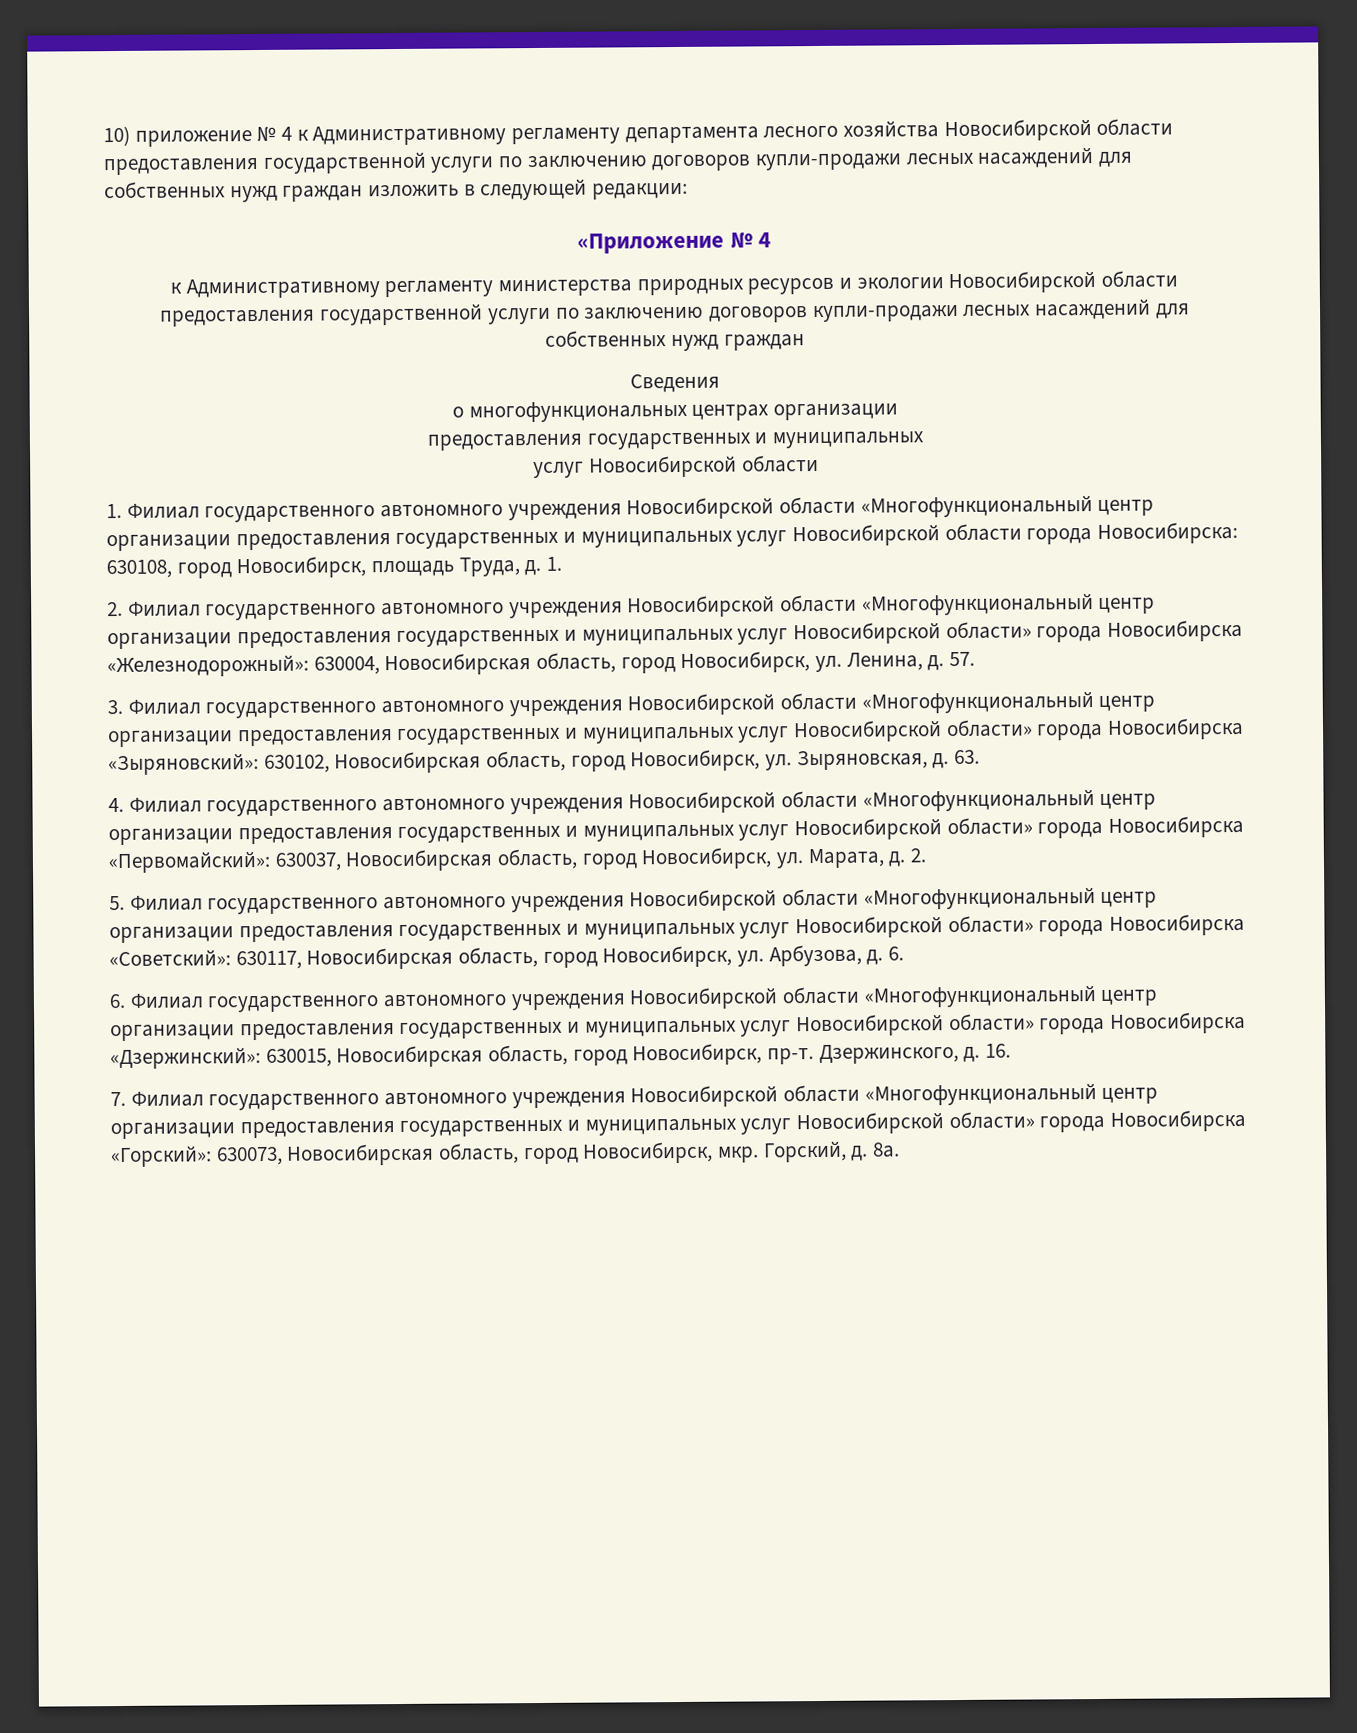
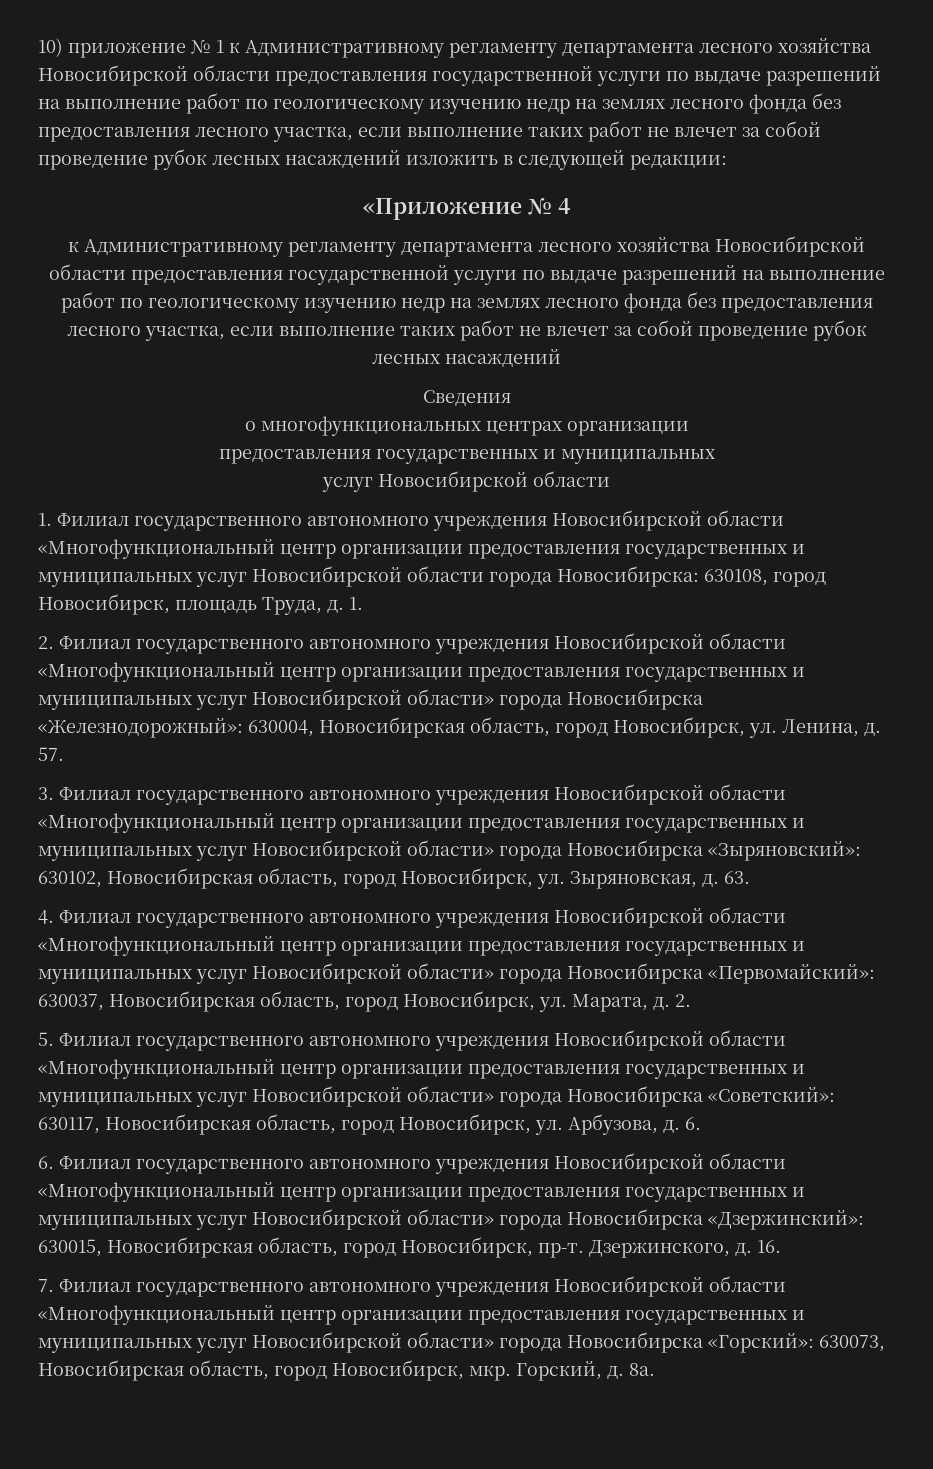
[281,126,293,141] 4 -> [216,40,224,53] 1
[526,147,1134,172] [104,181,364,203] заключению договоров купли-продажи лесных насаждений для собственных нужд граждан -> [694,66,881,86] [38,93,841,114] [38,121,821,142] [38,149,401,170] выдаче разрешений на выполнение работ по геологическому изучению недр на землях лесного фонда без предоставления лесного участка, если выполнение таких работ не влечет за собой проведение рубок лесных насаждений
[497,270,1179,297] [160,298,1190,327] [545,330,805,352] министерства природных ресурсов и экологии Новосибирской области предоставления государственной услуги по заключению договоров купли-продажи лесных насаждений для собственных нужд граждан -> [401,236,865,257] [48,264,885,285] [60,292,873,313] [66,320,867,341] [372,349,561,367] департамента лесного хозяйства Новосибирской области предоставления государственной услуги по выдаче разрешений на выполнение работ по геологическому изучению недр на землях лесного фонда без предоставления лесного участка, если выполнение таких работ не влечет за собой проведение рубок лесных насаждений

